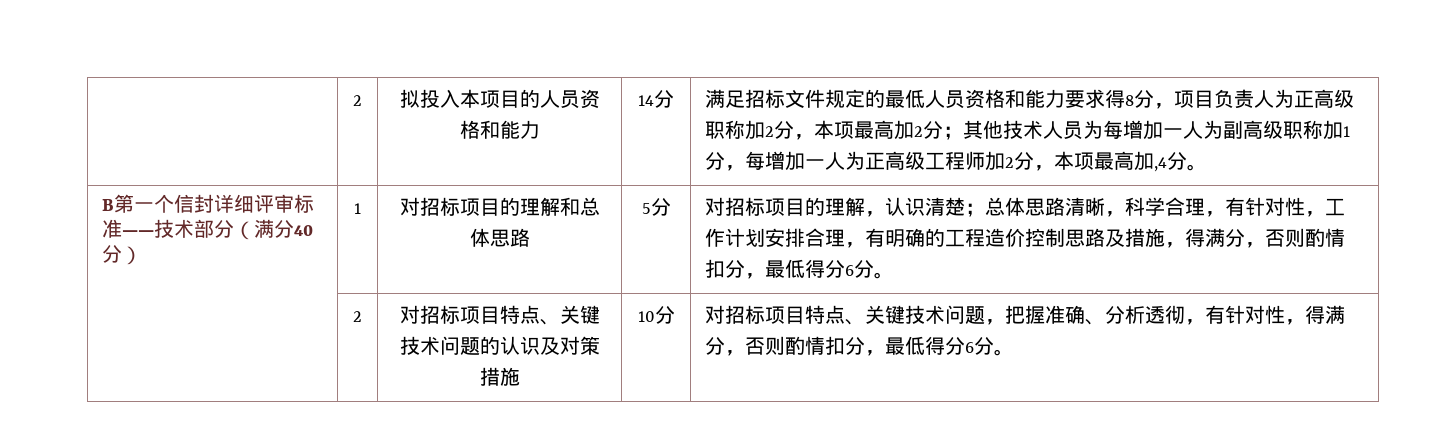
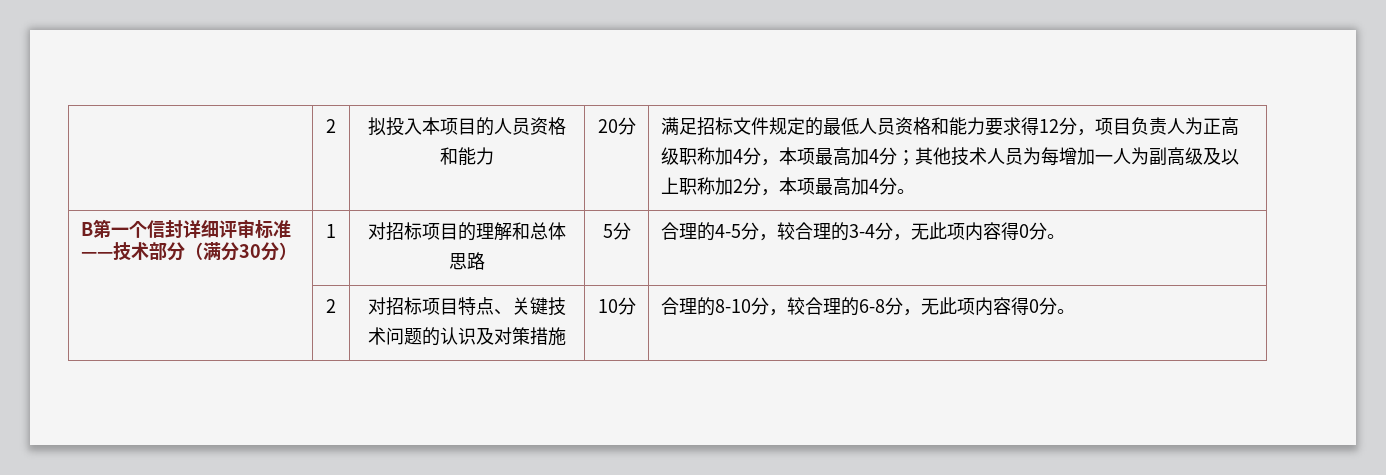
[638,95,654,106] 14 -> [597,119,618,133] 20
[1125,95,1135,106] 8 -> [1039,119,1060,133] 12
[765,120,924,140] 2分，本项最高加2 -> [733,147,880,166] 4分，本项最高加4
[1283,120,1351,140] [705,151,1168,172] 职称加1分，每增加一人为正高级工程师加2分，本项最高加,4 -> [1203,147,1240,165] [661,177,880,196] 及以上职称加2分，本项最高加4
[294,225,314,236] 40 -> [239,244,262,258] 30
[705,197,1346,217] [705,228,1346,248] [705,259,855,279] 对招标项目的理解，认识清楚；总体思路清晰，科学合理，有针对性，工作计划安排合理，有明确的工程造价控制思路及措施，得满分，否则酌情扣分，最低得分6 -> [661,222,1030,241] 合理的4-5分，较合理的3-4分，无此项内容得0
[705,305,1346,325] [705,336,975,356] 对招标项目特点、关键技术问题，把握准确、分析透彻，有针对性，得满分，否则酌情扣分，最低得分6 -> [661,297,1040,316] 合理的8-10分，较合理的6-8分，无此项内容得0

